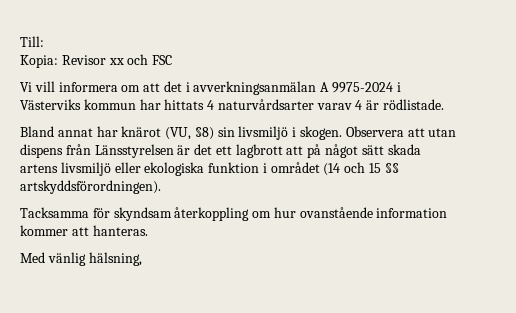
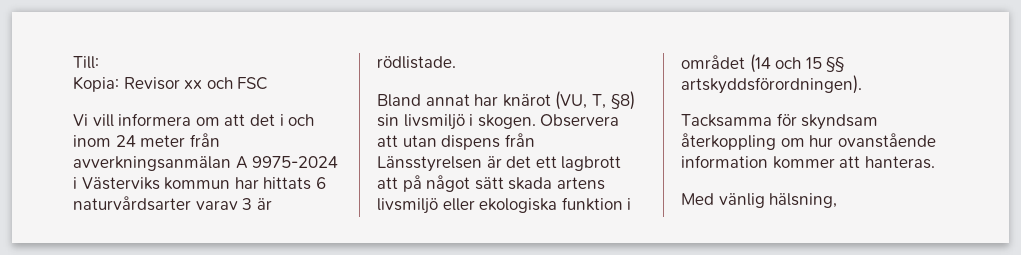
(190, 87) none -> [288,114,315,126] [73,133,220,147] och inom 24 meter från
[207,100,215,110] 4 -> [315,177,326,189] 6
[355,100,363,110] 4 -> [242,198,253,210] 3
(192, 133) none -> [591,94,606,109] T,

